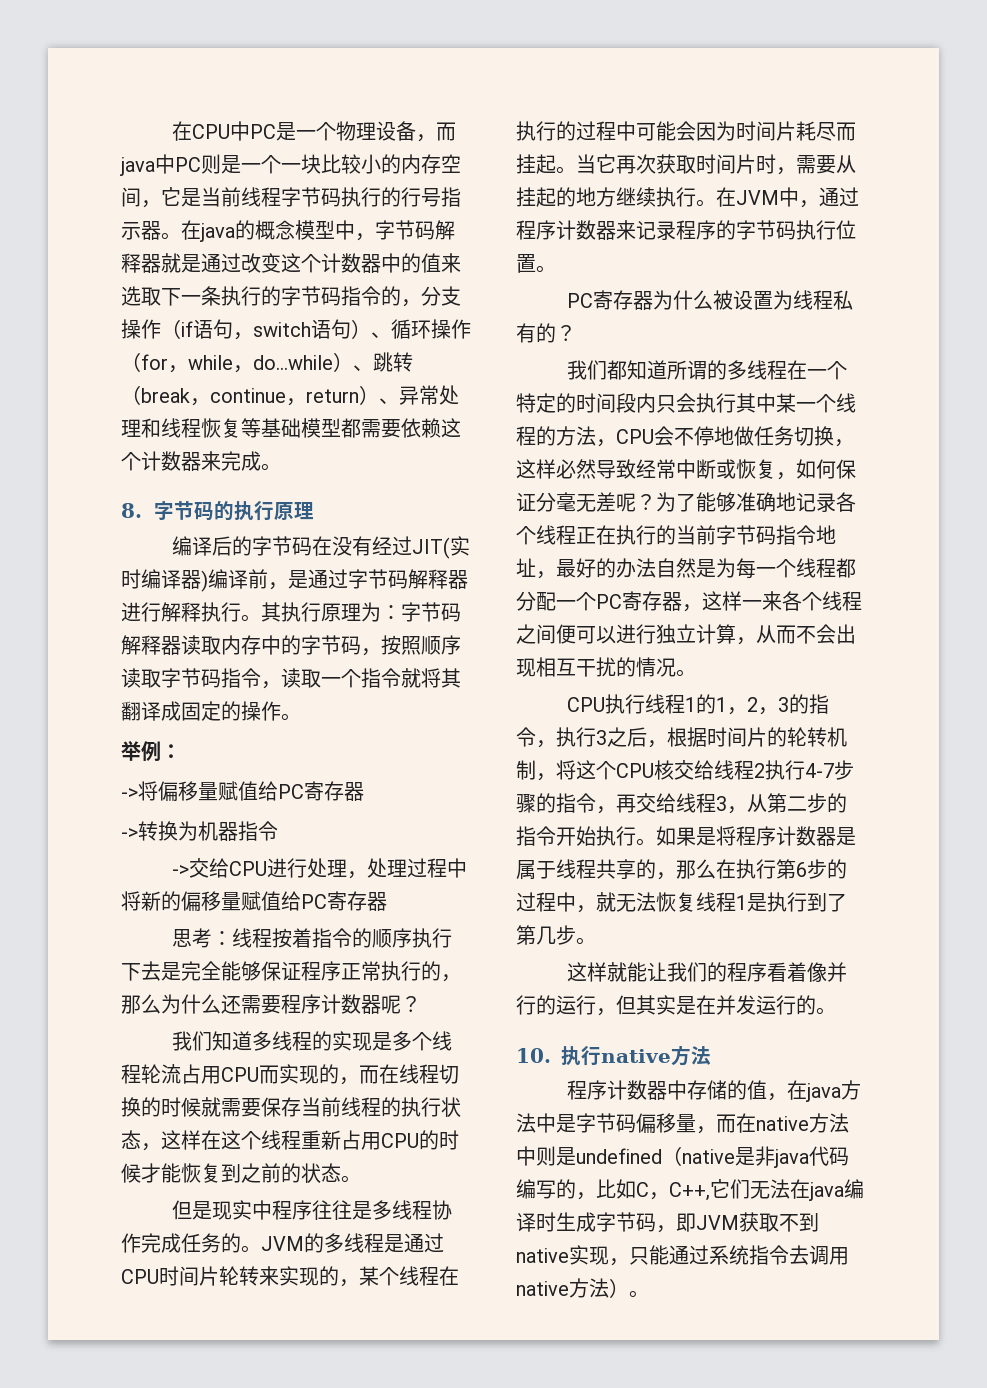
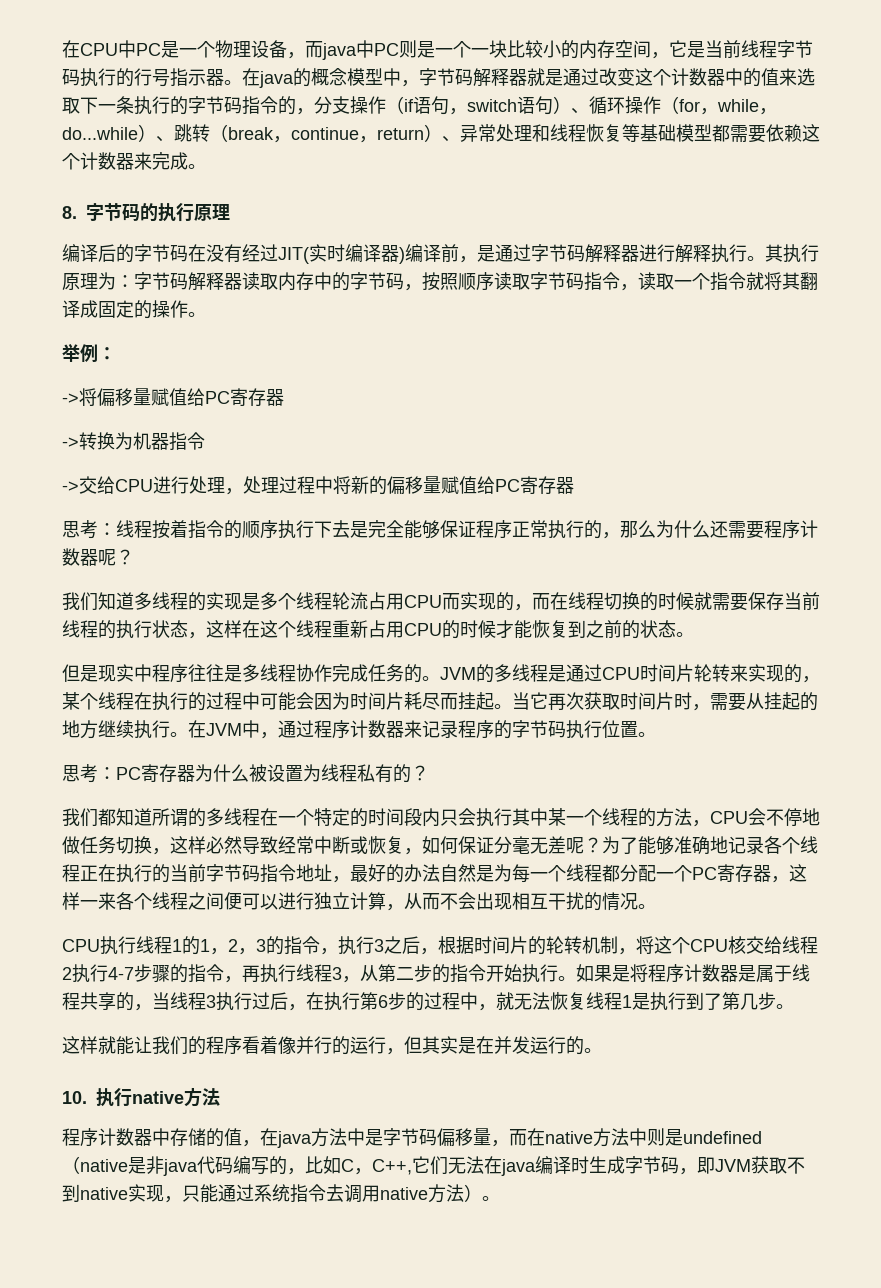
(556, 269) none -> [62,764,116,783] 思考：
[636,793,676,813] 交给 -> [260,964,296,983] 执行
[676,859,716,879] 那么 -> [152,992,306,1011] 当线程3执行过后，

